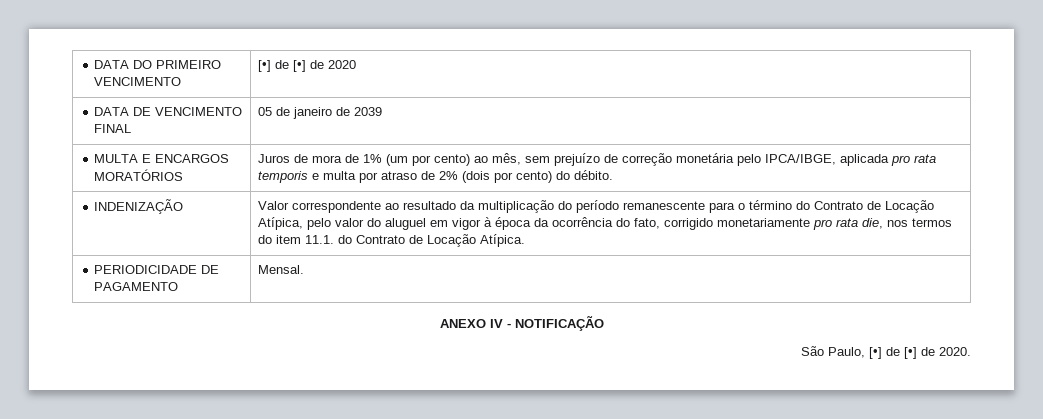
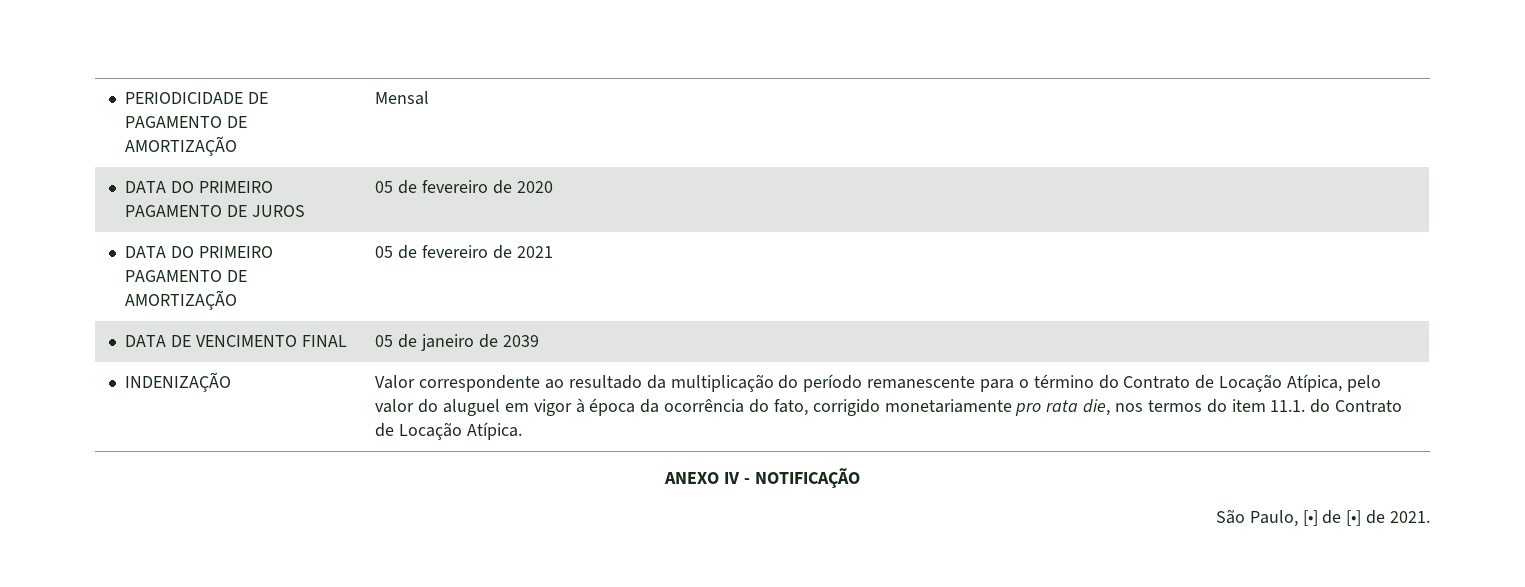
[94,60,222,69] [94,77,182,86] [257,60,356,72] DATA DO PRIMEIRO VENCIMENTO | [•] de [•] de 2020 -> [125,92,268,104] [125,116,247,128] [125,136,238,156] [375,91,430,105] [125,181,273,193] [125,205,305,217] [375,180,553,194] [125,246,273,258] [125,270,247,282] [125,290,238,310] [375,245,553,259] PERIODICIDADE DE PAGAMENTO DE AMORTIZAÇÃO | Mensal // DATA DO PRIMEIRO PAGAMENTO DE JUROS | 05 de fevereiro de 2020 // DATA DO PRIMEIRO PAGAMENTO DE AMORTIZAÇÃO | 05 de fevereiro de 2021
[94,154,230,163] [94,169,184,181] [257,153,936,166] [257,170,613,183] // MULTA E ENCARGOS MORATÓRIOS | Juros de mora de 1% (um por cento) ao mês, sem prejuízo de correção monetária pelo IPCA/IBGE, aplicada pro rata temporis e multa por atraso de 2% (dois por cento) do débito. -> (539, 341) none
[94,265,220,274] [94,282,179,291] [257,265,304,274] // PERIODICIDADE DE PAGAMENTO | Mensal. -> (522, 431) none
[939,347,971,356] 2020. -> [1389,511,1430,523] 2021.

